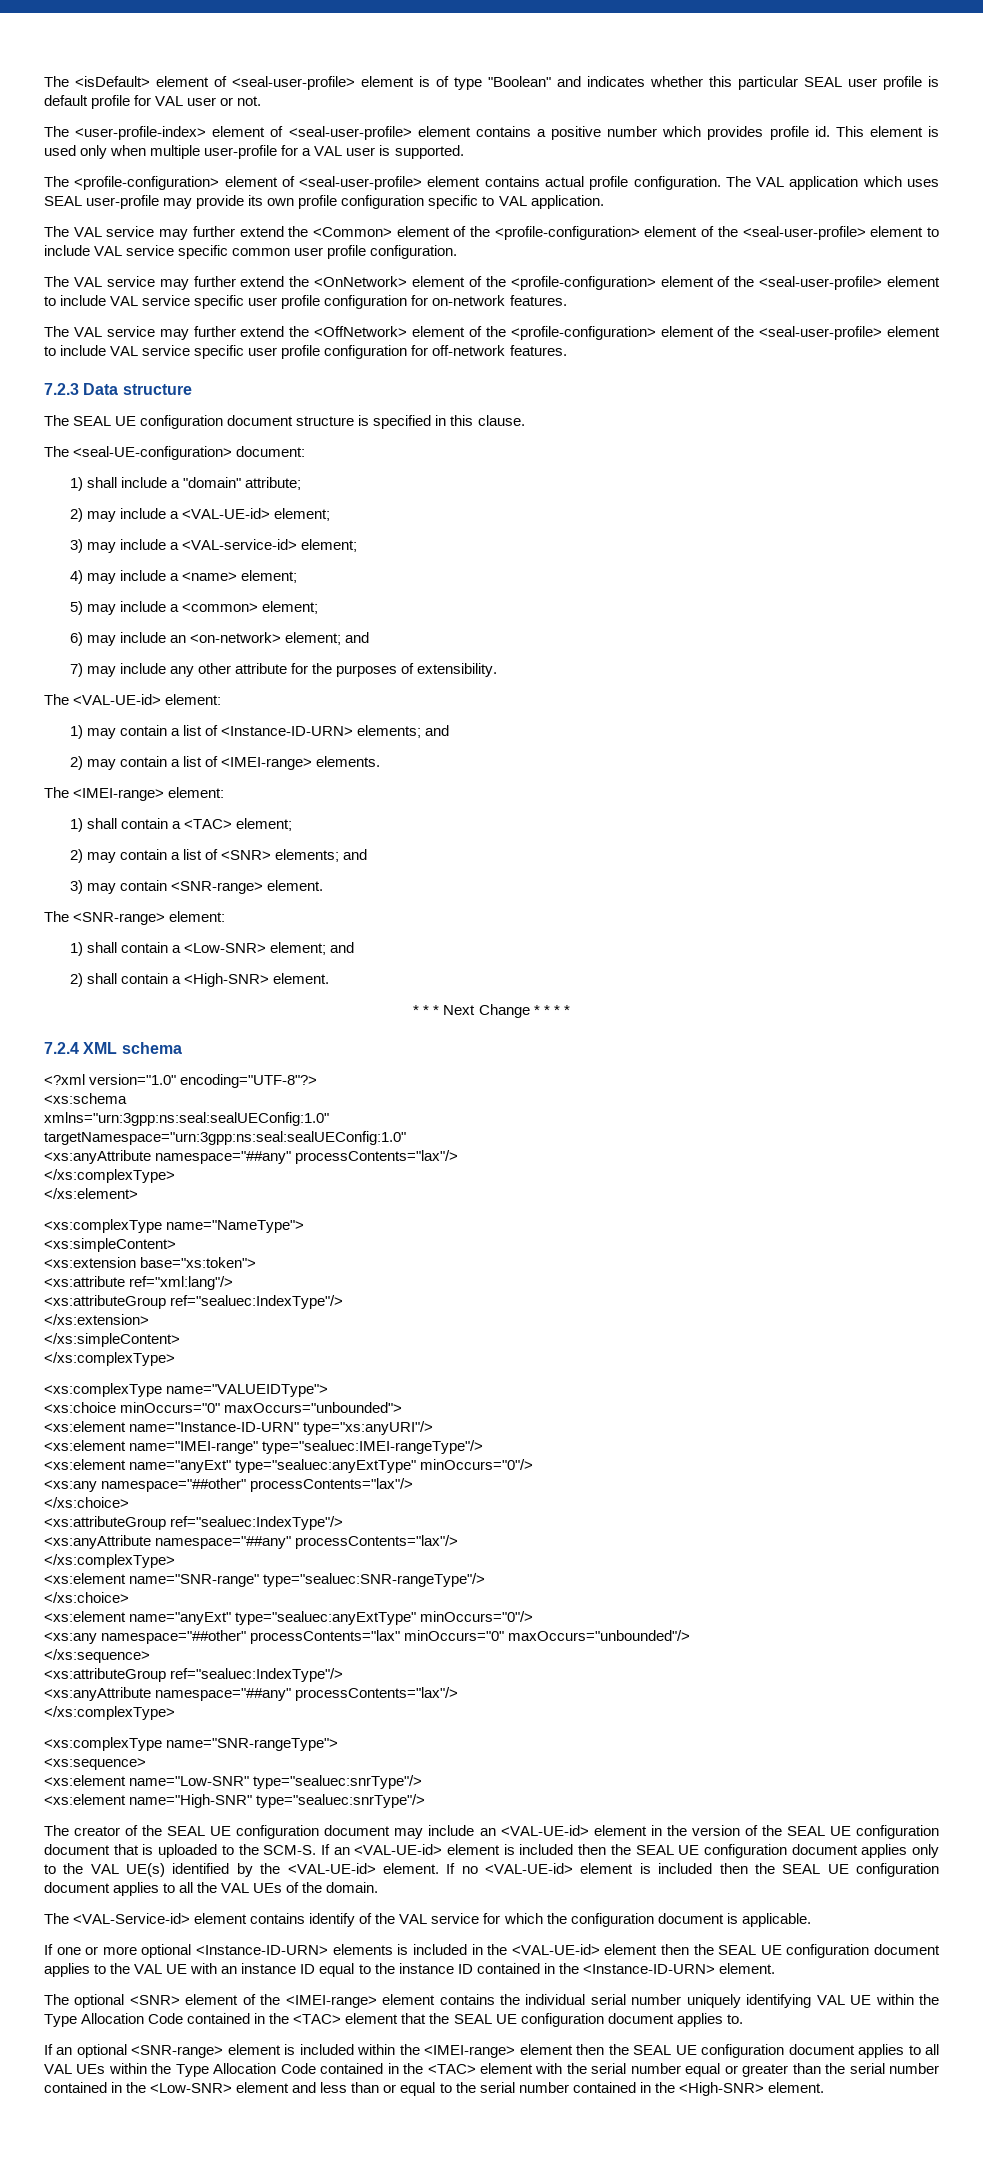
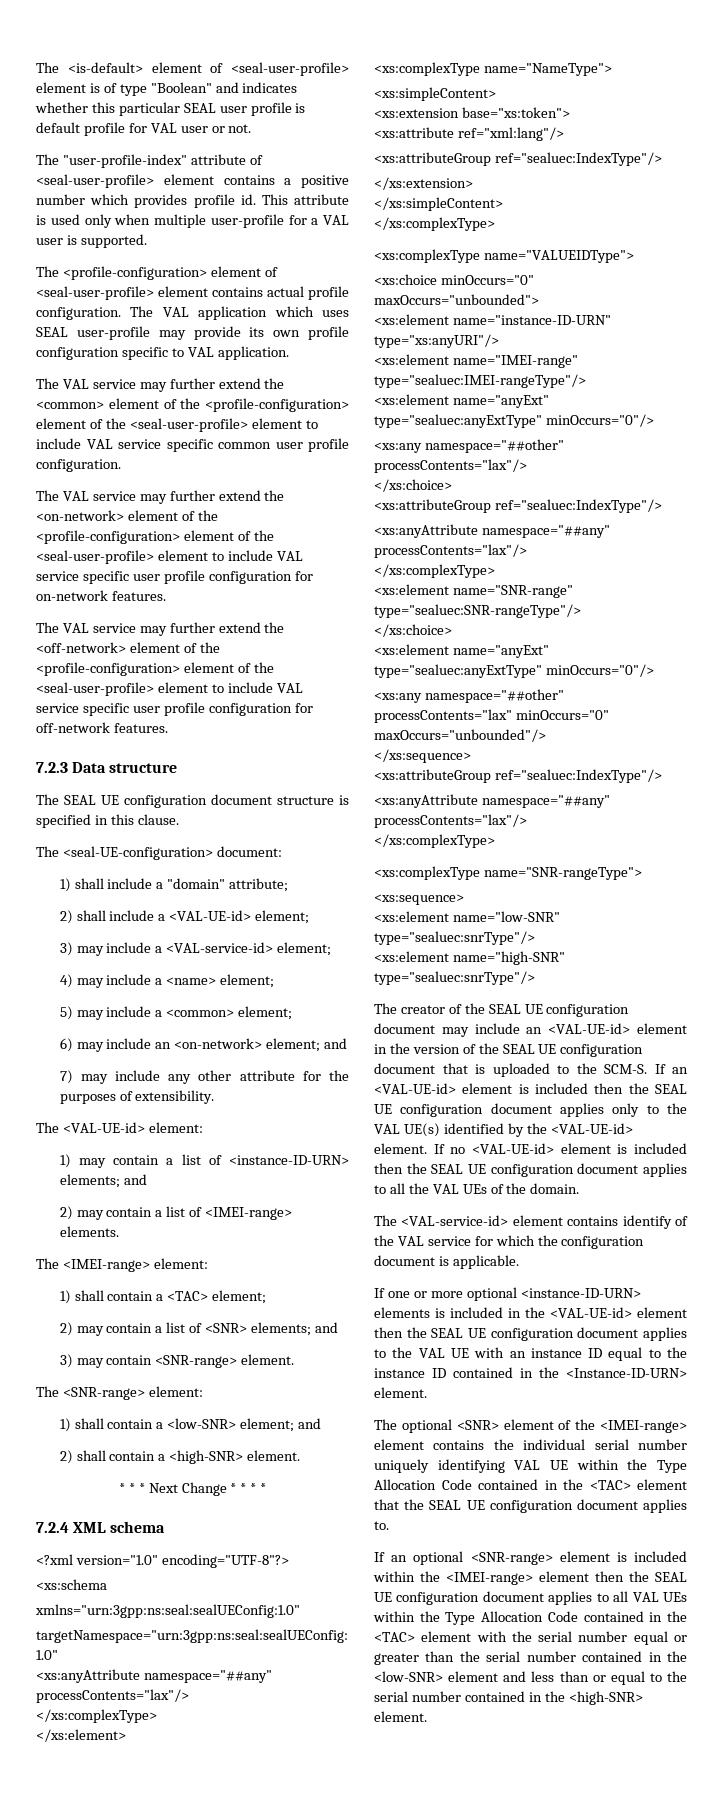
[44,76,150,87] The <isDefault> -> [36,62,143,73] The <is-default>
[75,126,266,140] <user-profile-index> element -> [62,154,246,168] "user-profile-index" attribute
[869,126,923,137] element -> [293,194,349,205] attribute
[312,227,392,237] <Common> -> [36,401,104,409] <common>
[314,276,408,287] <OnNetwork> -> [36,510,124,521] <on-network>
[314,326,408,337] <OffNetwork> -> [36,642,126,653] <off-network>
[86,511,116,522] may -> [76,910,106,921] shall
[220,726,353,736] <Instance-ID-URN> -> [229,1155,350,1165] <instance-ID-URN>
[183,943,266,953] <Low-SNR> -> [167,1418,237,1429] <low-SNR>
[183,973,269,987] <High-SNR> -> [169,1450,244,1464] <high-SNR>
[129,1422,300,1432] name="Instance-ID-URN" -> [452,315,611,325] name="instance-ID-URN"
[129,1776,250,1786] name="Low-SNR" -> [452,911,560,922] name="low-SNR"
[129,1794,253,1808] name="High-SNR" -> [452,951,565,965] name="high-SNR"
[73,1913,191,1924] <VAL-Service-id> -> [401,1215,509,1226] <VAL-service-id>
[196,1945,329,1955] <Instance-ID-URN> -> [520,1288,641,1298] <instance-ID-URN>
[150,2083,233,2093] <Low-SNR> -> [374,1671,443,1682] <low-SNR>
[678,2082,764,2096] <High-SNR> -> [568,1691,643,1705] <high-SNR>

